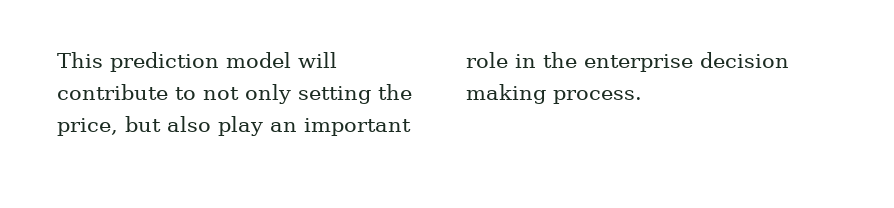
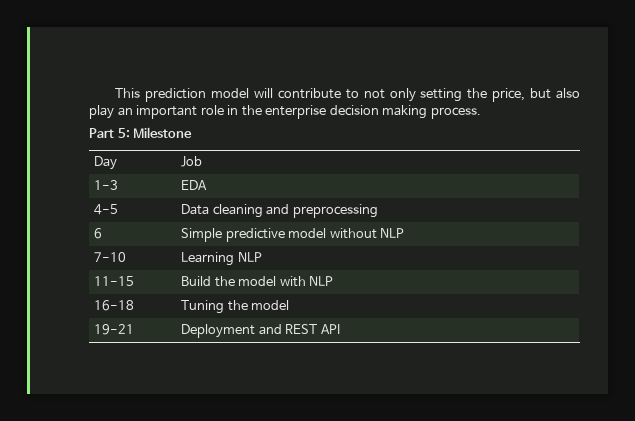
(642, 97) none -> [89,127,193,138] [94,156,118,170] [181,156,203,167] [94,180,119,190] [181,180,208,190] [94,204,119,215] [181,204,378,218] [94,228,103,239] [181,228,405,242] [94,252,127,262] [181,252,262,266] [94,276,135,286] [181,276,334,287] [94,300,135,311] [181,300,290,314] [94,324,135,335] [181,324,340,338] // Part 5: Milestone // Day | Job // 1-3 | EDA // 4-5 | Data cleaning and preprocessing // 6 | Simple predictive model without NLP // 7-10 | Learning NLP // 11-15 | Build the model with NLP // 16-18 | Tuning the model // 19-21 | Deployment and REST API

